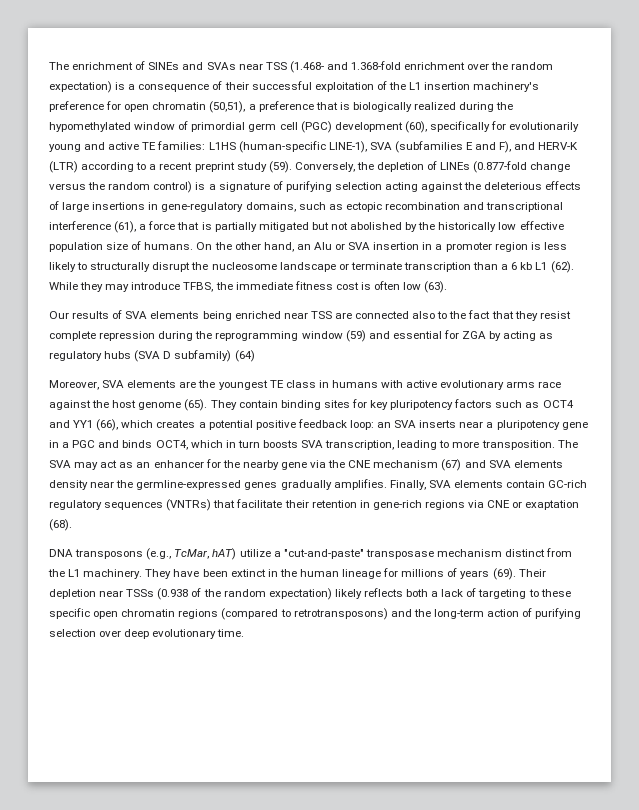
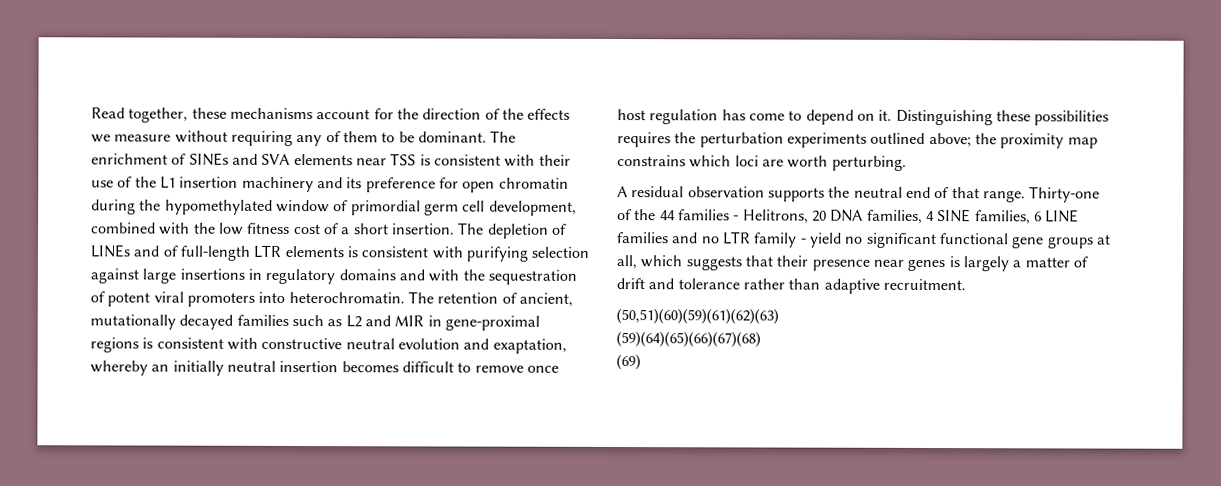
(49, 66) none -> [91,107,571,123] [91,130,487,147] Read together, these mechanisms account for the direction of the effects we measure without requiring any of them to be dominant.
[206,61,554,73] [49,81,374,93] SVAs near TSS (1.468- and 1.368-fold enrichment over the random expectation) is a consequence of their successful exploitation -> [261,153,571,167] [91,180,114,188] SVA elements near TSS is consistent with their use
[473,82,540,92] machinery's -> [241,176,363,193] machinery and its
[209,101,457,113] (50,51), a preference that is biologically realized -> (569, 183) none
[300,121,580,133] [49,141,579,153] [49,161,571,173] [49,181,582,193] [49,201,564,212] [49,221,564,233] [49,241,567,252] [49,261,574,273] [49,281,448,293] [49,310,571,321] [49,330,554,342] [49,350,255,362] [49,380,562,390] [49,399,574,411] [49,419,588,431] [49,440,578,450] [49,459,563,471] [49,479,588,490] [49,499,580,511] [49,519,72,531] [49,548,573,560] [48,568,546,580] [49,588,571,600] [49,608,582,620] [49,629,245,639] (PGC) development (60), specifically for evolutionarily young and active TE families: L1HS (human-specific LINE-1), SVA (subfamilies E and F), and HERV-K (LTR) according to a recent preprint study (59). Conversely, the depletion of LINEs (0.877-fold change versus the random control) is a signature of purifying selection acting against the deleterious effects of large insertions in gene-regulatory domains, such as ectopic recombination and transcriptional interference (61), a force that is partially mitigated but not abolished by the historically low effective population size of humans. On the other hand, an Alu or SVA insertion in a promoter region is less likely to structurally disrupt the nucleosome landscape or terminate transcription than a 6 kb L1 (62). While they may introduce TFBS, the immediate fitness cost is often low (63). // Our results of SVA elements being enriched near TSS are connected also to the fact that they resist complete repression during the reprogramming window (59) and essential for ZGA by acting as regulatory hubs (SVA D subfamily) (64) // Moreover, SVA elements are the youngest TE class in humans with active evolutionary arms race against the host genome (65). They contain binding sites for key pluripotency factors such as OCT4 and YY1 (66), which creates a potential positive feedback loop: an SVA inserts near a pluripotency gene in a PGC and binds OCT4, which in turn boosts SVA transcription, leading to more transposition. The SVA may act as an enhancer for the nearby gene via the CNE mechanism (67) and SVA elements density near the germline-expressed genes gradually amplifies. Finally, SVA elements contain GC-rich regulatory sequences (VNTRs) that facilitate their retention in gene-rich regions via CNE or exaptation (68). // DNA transposons (e.g., TcMar, hAT) utilize a "cut-and-paste" transposase mechanism distinct from the L1 machinery. They have been extinct in the human lineage for millions of years (69). Their depletion near TSSs (0.938 of the random expectation) likely reflects both a lack of targeting to these specific open chromatin regions (compared to retrotransposons) and the long-term action of purifying selection over deep evolutionary time. -> [488,200,577,216] [91,222,567,239] [90,244,590,262] [90,268,577,285] [90,291,573,307] [90,314,540,331] [90,337,567,354] [90,360,559,376] [617,109,1110,126] [617,132,1098,149] [617,155,907,171] [617,186,1101,203] [617,209,1080,225] [616,231,1111,249] [616,255,1088,272] [616,278,966,294] [616,308,779,325] [616,331,761,348] [616,354,641,371] development, combined with the low fitness cost of a short insertion. The depletion of LINEs and of full-length LTR elements is consistent with purifying selection against large insertions in regulatory domains and with the sequestration of potent viral promoters into heterochromatin. The retention of ancient, mutationally decayed families such as L2 and MIR in gene-proximal regions is consistent with constructive neutral evolution and exaptation, whereby an initially neutral insertion becomes difficult to remove once host regulation has come to depend on it. Distinguishing these possibilities requires the perturbation experiments outlined above; the proximity map constrains which loci are worth perturbing. // A residual observation supports the neutral end of that range. Thirty-one of the 44 families - Helitrons, 20 DNA families, 4 SINE families, 6 LINE families and no LTR family - yield no significant functional gene groups at all, which suggests that their presence near genes is largely a matter of drift and tolerance rather than adaptive recruitment. // (50,51)(60)(59)(61)(62)(63) // (59)(64)(65)(66)(67)(68) // (69)

